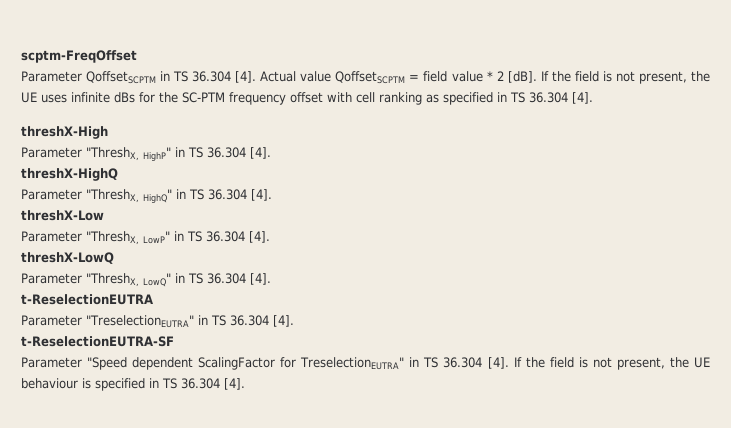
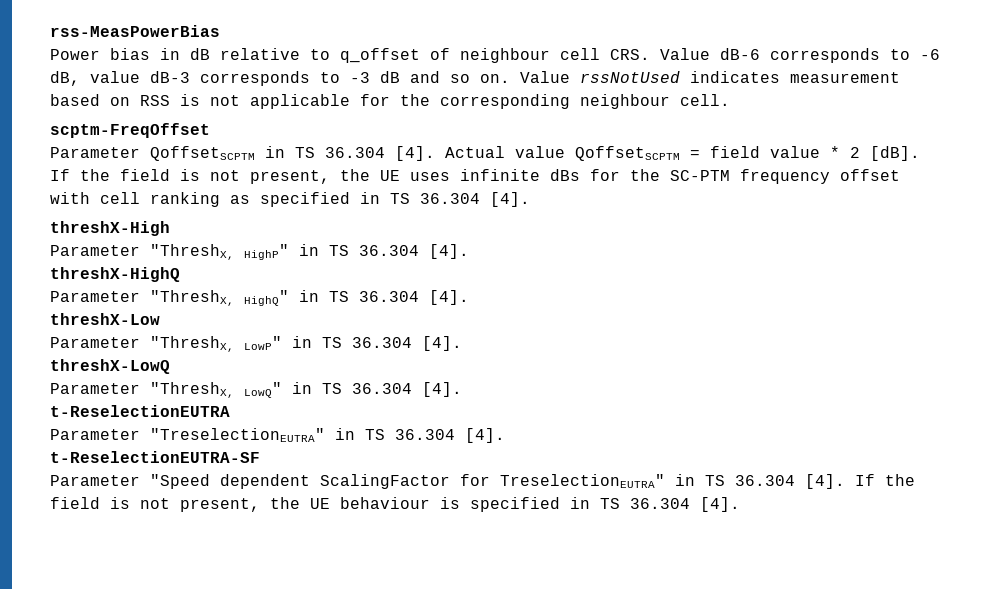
(21, 56) none -> [50,25,220,37] [50,48,940,63] [50,71,900,86] [50,94,730,109] rss-MeasPowerBias // Power bias in dB relative to q_offset of neighbour cell CRS. Value dB-6 corresponds to -6 dB, value dB-3 corresponds to -3 dB and so on. Value rssNotUsed indicates measurement based on RSS is not applicable for the corresponding neighbour cell. //

